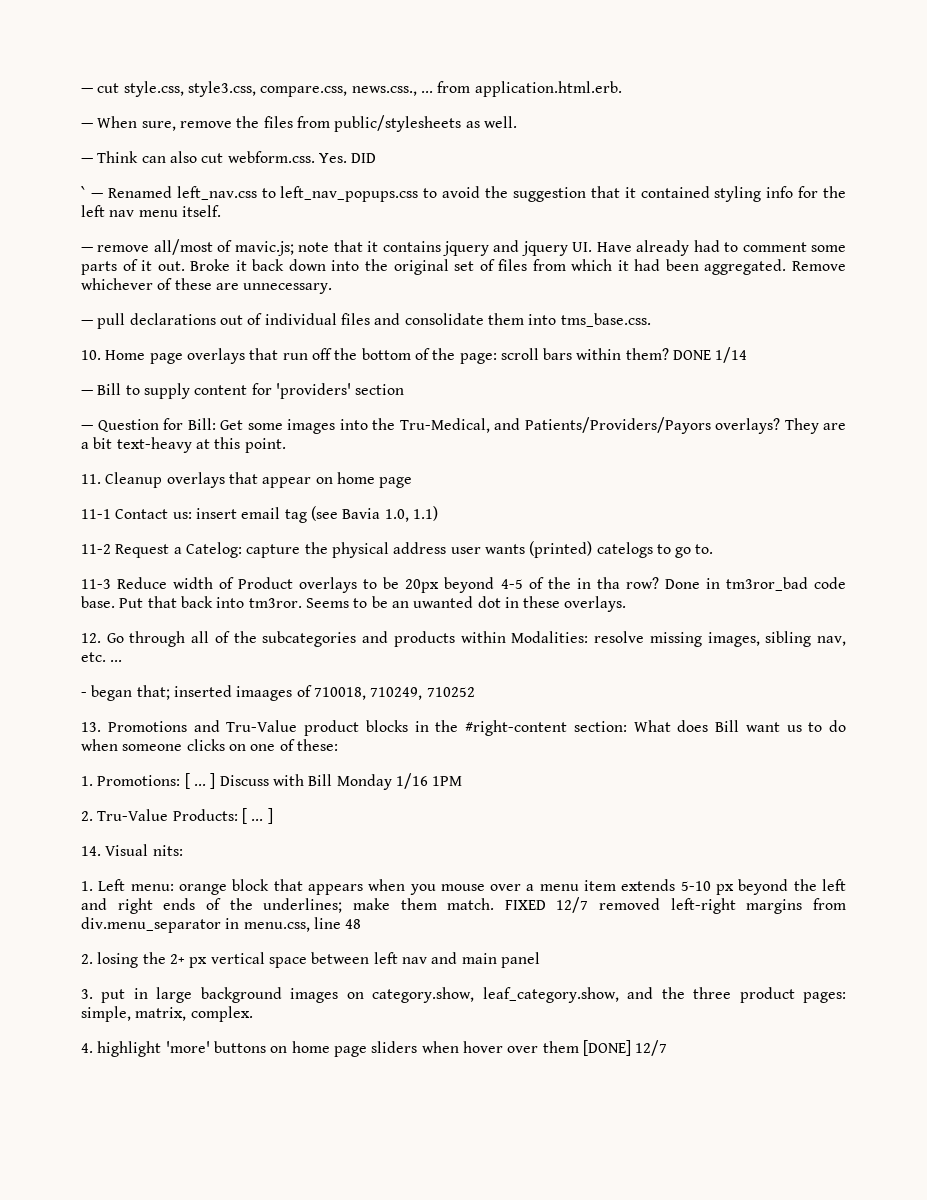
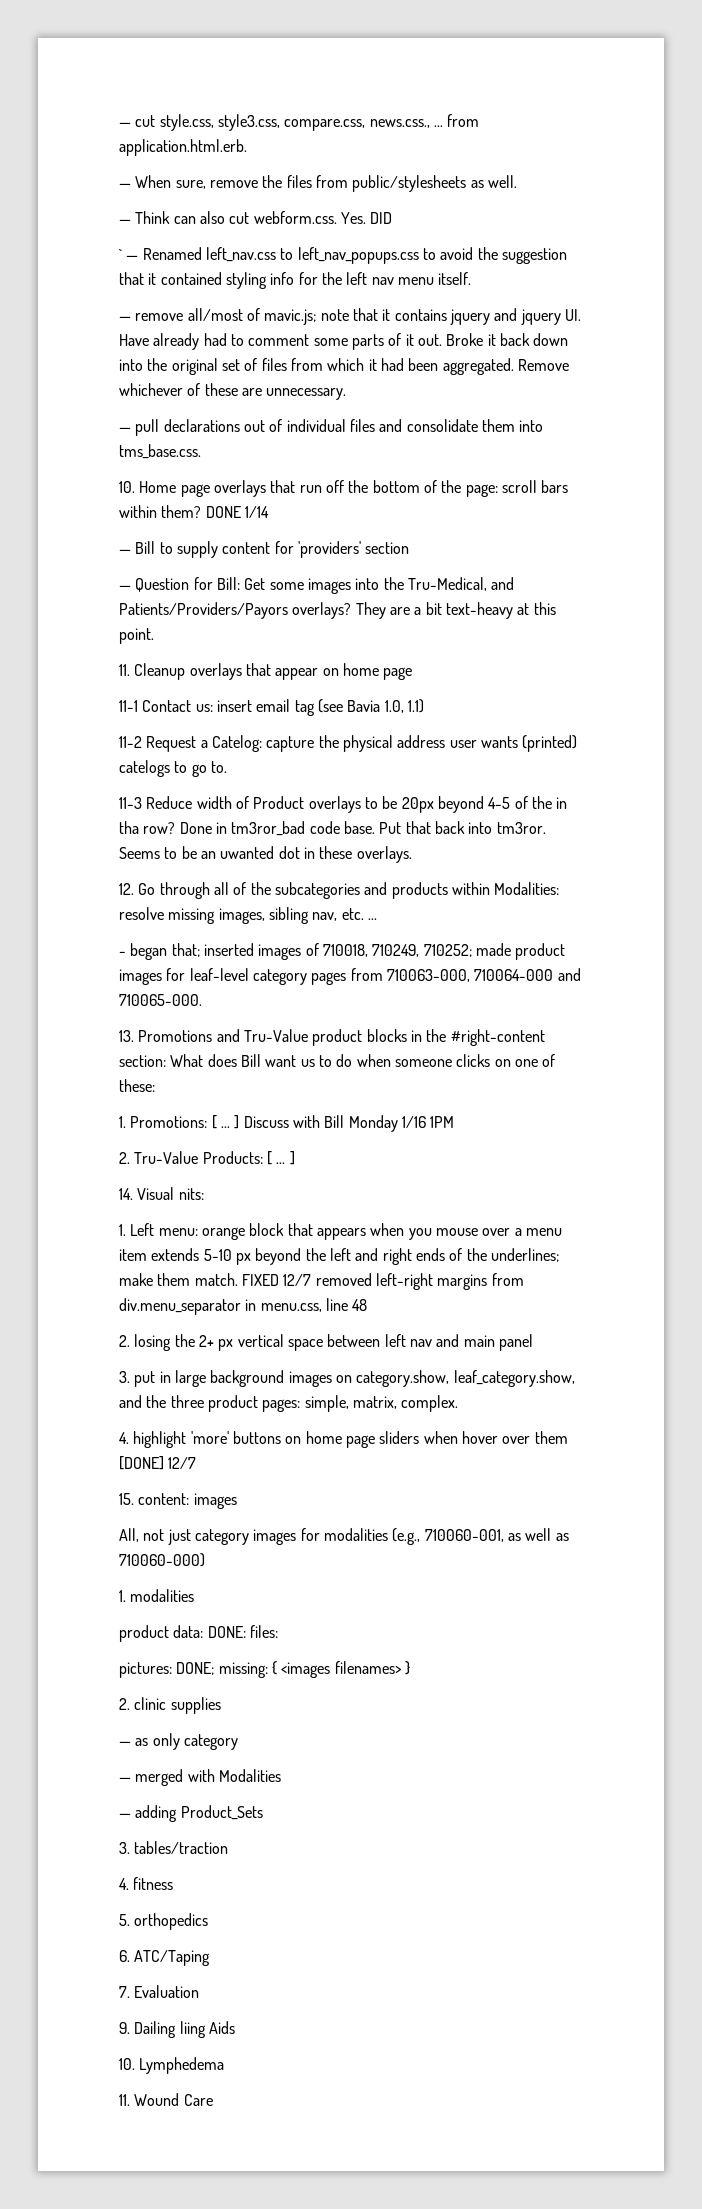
[236,686,293,701] imaages -> [258,944,302,960] images
[426,687,475,697] 710252 -> [423,943,566,960] [119,968,581,985] [119,994,202,1006] 710252; made product images for leaf-level category pages from 710063-000, 710064-000 and 710065-000.
(668, 1048) none -> [119,1493,237,1509] [119,1528,569,1545] [119,1553,205,1567] [119,1589,195,1602] [119,1625,278,1642] [119,1661,410,1678] [119,1697,221,1714] [119,1733,238,1750] [119,1769,281,1786] [119,1805,263,1822] [119,1841,229,1854] [119,1877,174,1890] [119,1913,209,1930] [119,1950,211,1966] [119,1985,200,1998] [119,2021,235,2038] [119,2057,225,2074] [119,2093,213,2106] // 15. content: images // All, not just category images for modalities (e.g., 710060-001, as well as 710060-000) // 1. modalities // product data: DONE: files: // pictures: DONE; missing: { <images filenames> } // 2. clinic supplies // — as only category // — merged with Modalities // — adding Product_Sets // 3. tables/traction // 4. fitness // 5. orthopedics // 6. ATC/Taping // 7. Evaluation // 9. Dailing liing Aids // 10. Lymphedema // 11. Wound Care

